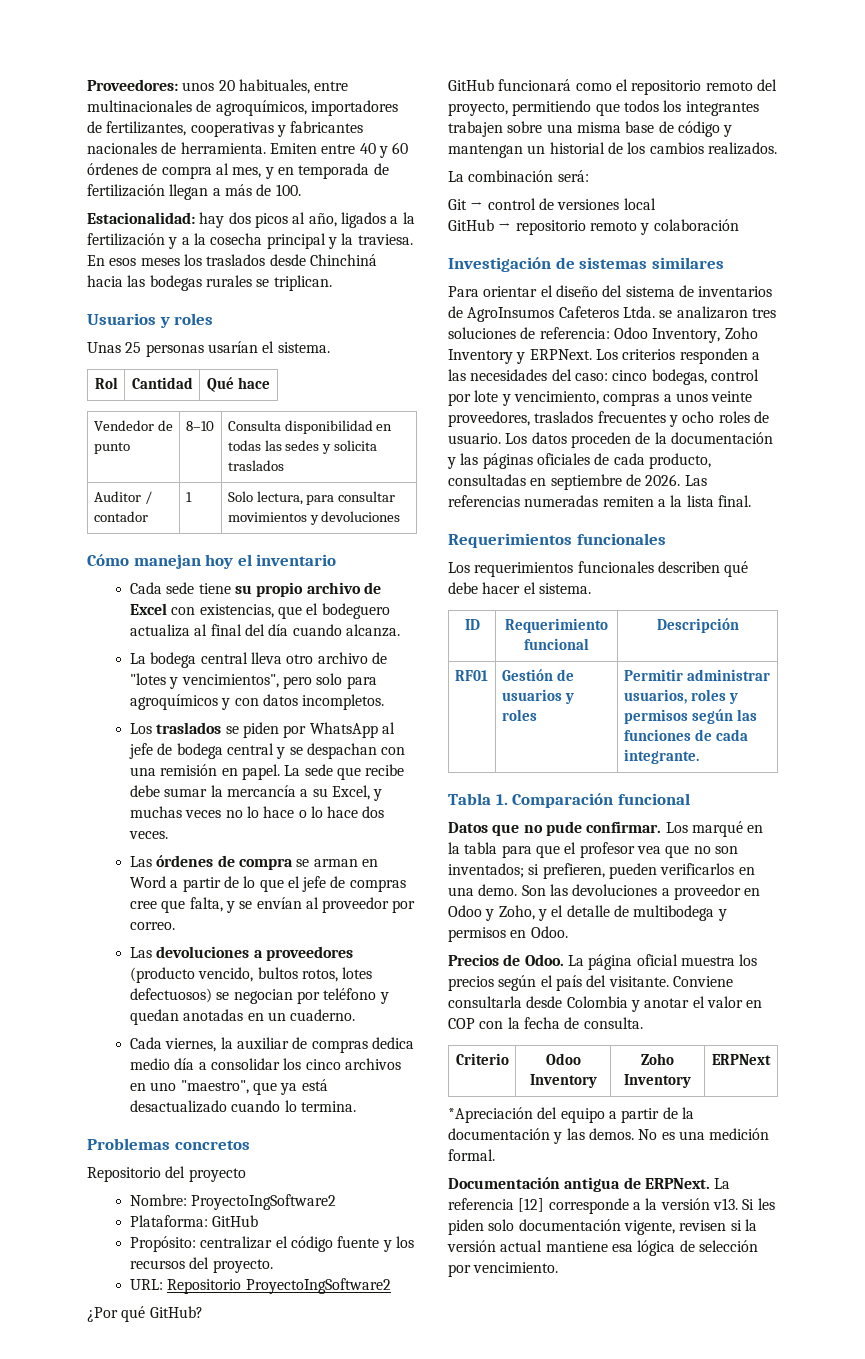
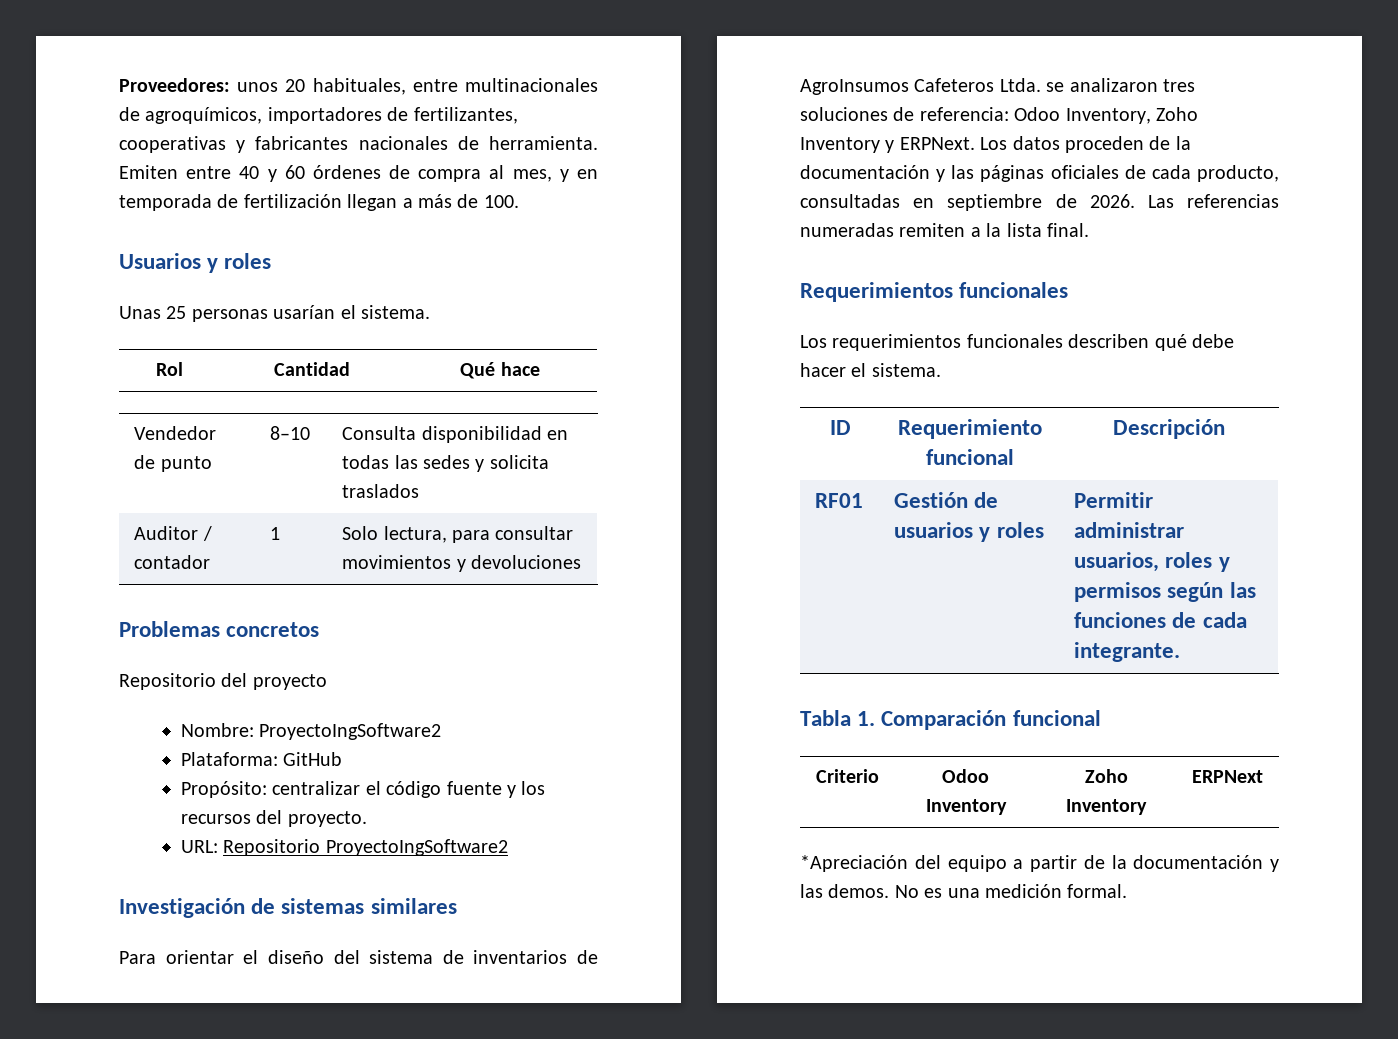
[87,212,415,228] [87,233,413,249] [87,254,377,266] [87,275,332,291] // Estacionalidad: hay dos picos al año, ligados a la fertilización y a la cosecha principal y la traviesa. En esos meses los traslados desde Chinchiná hacia las bodegas rurales se triplican. -> (519, 201) none
[87,554,337,569] [129,582,381,597] [129,603,390,619] [129,624,400,637] [129,652,387,668] [129,673,377,689] [129,694,385,710] [129,722,395,738] [128,743,406,759] [129,764,405,780] [129,785,383,801] [129,806,385,818] [128,831,168,839] [129,855,378,870] [129,876,406,892] [129,897,416,913] [129,922,175,930] [129,946,353,961] [129,967,373,983] [129,988,389,1004] [129,1009,356,1025] [129,1037,414,1053] [129,1058,401,1070] [129,1079,328,1095] [129,1100,356,1113] // Cómo manejan hoy el inventario // Cada sede tiene su propio archivo de Excel con existencias, que el bodeguero actualiza al final del día cuando alcanza. // La bodega central lleva otro archivo de "lotes y vencimientos", pero solo para agroquímicos y con datos incompletos. // Los traslados se piden por WhatsApp al jefe de bodega central y se despachan con una remisión en papel. La sede que recibe debe sumar la mercancía a su Excel, y muchas veces no lo hace o lo hace dos veces. // Las órdenes de compra se arman en Word a partir de lo que el jefe de compras cree que falta, y se envían al proveedor por correo. // Las devoluciones a proveedores (producto vencido, bultos rotos, lotes defectuosos) se negocian por teléfono y quedan anotadas en un cuaderno. // Cada viernes, la auxiliar de compras dedica medio día a consolidar los cinco archivos en uno "maestro", que ya está desactualizado cuando lo termina. -> (581, 562) none
[87,1306,203,1322] [448,79,777,95] [448,100,759,116] [448,121,733,137] [448,142,777,158] [448,170,589,182] [448,198,656,210] [448,219,739,235] // ¿Por qué GitHub? // GitHub funcionará como el repositorio remoto del proyecto, permitiendo que todos los integrantes trabajen sobre una misma base de código y mantengan un historial de los cambios realizados. // La combinación será: // Git → control de versiones local // GitHub → repositorio remoto y colaboración -> (508, 847) none
[622,348,760,364] [448,369,759,385] [448,390,753,406] [448,411,769,427] [448,433,528,444] criterios responden a las necesidades del caso: cinco bodegas, control por lote y vencimiento, compras a unos veinte proveedores, traslados frecuentes y ocho roles de usuario. Los -> (1008, 143) none
[448,821,764,837] [448,842,738,858] [448,863,755,879] [448,884,761,900] [448,905,727,921] [448,926,568,942] [448,954,758,970] [448,975,733,991] [448,996,763,1012] [448,1017,643,1029] // Datos que no pude confirmar. Los marqué en la tabla para que el profesor vea que no son inventados; si prefieren, pueden verificarlos en una demo. Son las devoluciones a proveedor en Odoo y Zoho, y el detalle de multibodega y permisos en Odoo. // Precios de Odoo. La página oficial muestra los precios según el país del visitante. Conviene consultarla desde Colombia y anotar el valor en COP con la fecha de consulta. -> (1101, 718) none
[448,1177,731,1192] [448,1198,775,1214] [448,1219,757,1235] [447,1240,758,1256] [448,1262,559,1277] // Documentación antigua de ERPNext. La referencia [12] corresponde a la versión v13. Si les piden solo documentación vigente, revisen si la versión actual mantiene esa lógica de selección por vencimiento. -> (1128, 891) none

